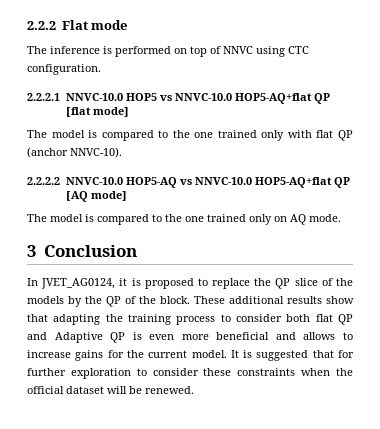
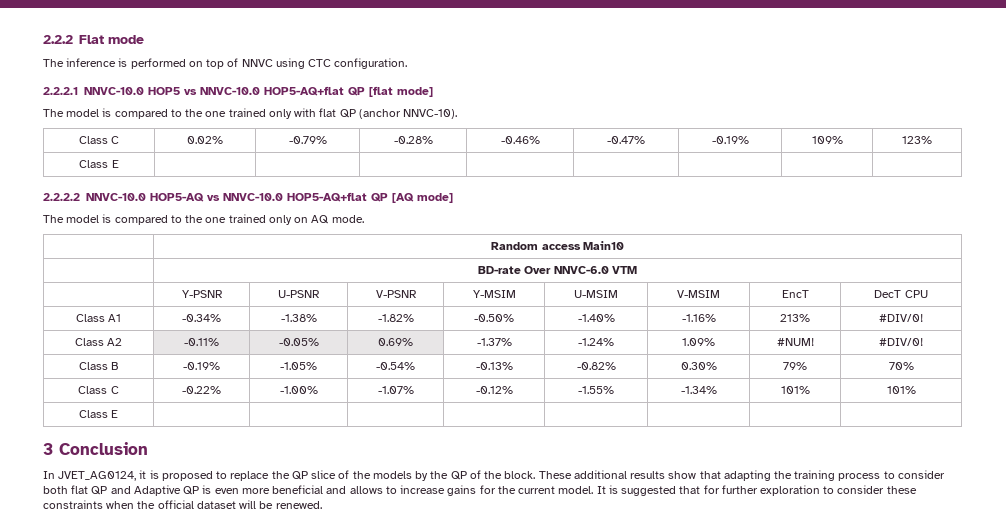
(122, 152) none -> [78,136,120,144] [187,136,223,144] [288,136,327,144] [393,136,433,144] [500,136,540,144] [607,136,645,144] [711,136,749,144] [811,136,843,144] [902,136,932,144] [79,160,119,168] // Class C | 0.02% | -0.79% | -0.28% | -0.46% | -0.47% | -0.19% | 109% | 123% // Class E | | | | | | | |
(341, 218) none -> [491,241,624,250] [478,266,637,274] [181,290,223,298] [278,290,320,298] [375,290,417,298] [472,290,516,298] [574,290,618,298] [677,290,720,298] [781,290,809,298] [874,290,928,298] [75,314,122,322] [182,314,221,322] [280,314,317,322] [377,314,414,322] [474,314,514,322] [577,314,615,322] [681,314,716,322] [780,314,810,322] [879,314,923,322] [74,338,123,346] [184,338,219,346] [278,338,319,346] [378,338,413,346] [476,338,512,346] [578,338,614,346] [682,338,715,346] [776,338,814,346] [879,338,923,346] [78,362,119,370] [183,362,220,370] [280,362,317,370] [376,362,415,370] [475,362,513,370] [576,362,616,370] [680,362,717,370] [783,362,807,370] [888,362,914,370] [78,386,119,394] [182,386,221,394] [279,386,318,394] [377,386,414,394] [475,386,513,394] [578,386,614,394] [680,386,717,394] [780,386,810,394] [886,386,916,394] [78,410,119,418] // | Random access Main10 // | BD-rate Over NNVC-6.0 VTM // | Y-PSNR | U-PSNR | V-PSNR | Y-MSIM | U-MSIM | V-MSIM | EncT | DecT CPU // Class A1 | -0.34% | -1.38% | -1.82% | -0.50% | -1.40% | -1.16% | 213% | #DIV/0! // Class A2 | -0.11% | -0.05% | 0.69% | -1.37% | -1.24% | 1.09% | #NUM! | #DIV/0! // Class B | -0.19% | -1.05% | -0.54% | -0.13% | -0.82% | 0.30% | 79% | 70% // Class C | -0.22% | -1.00% | -1.07% | -0.12% | -1.55% | -1.34% | 101% | 101% // Class E | | | | | | | |

